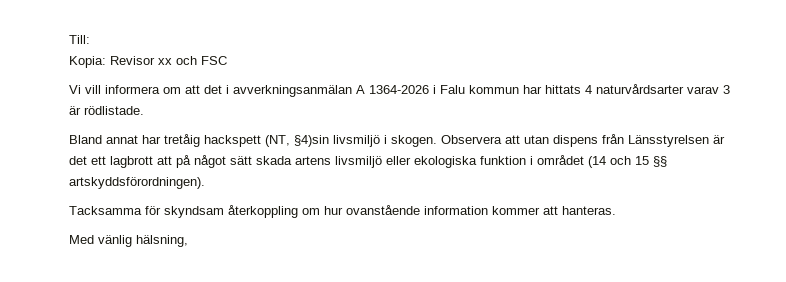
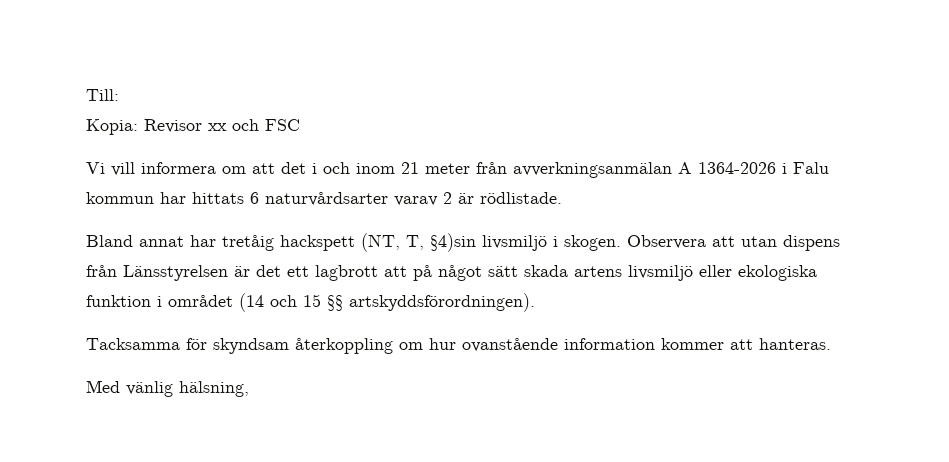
(229, 89) none -> [323,162,507,174] och inom 21 meter från
[585,85,592,94] 4 -> [250,192,259,204] 6
[723,85,730,94] 3 -> [443,192,452,204] 2
(290, 141) none -> [406,235,424,250] T,

